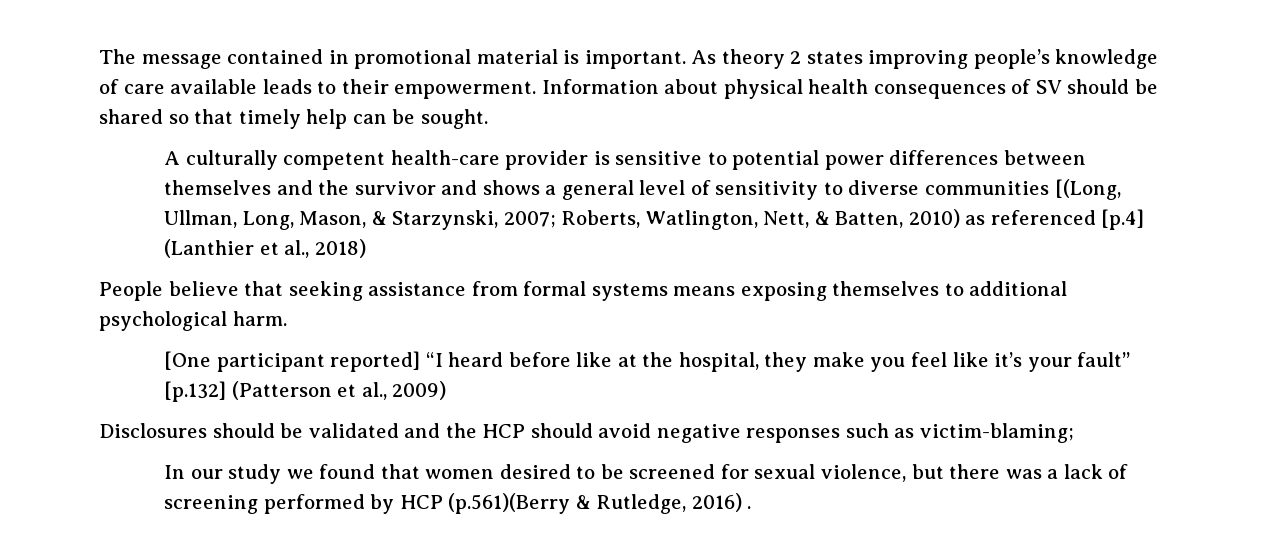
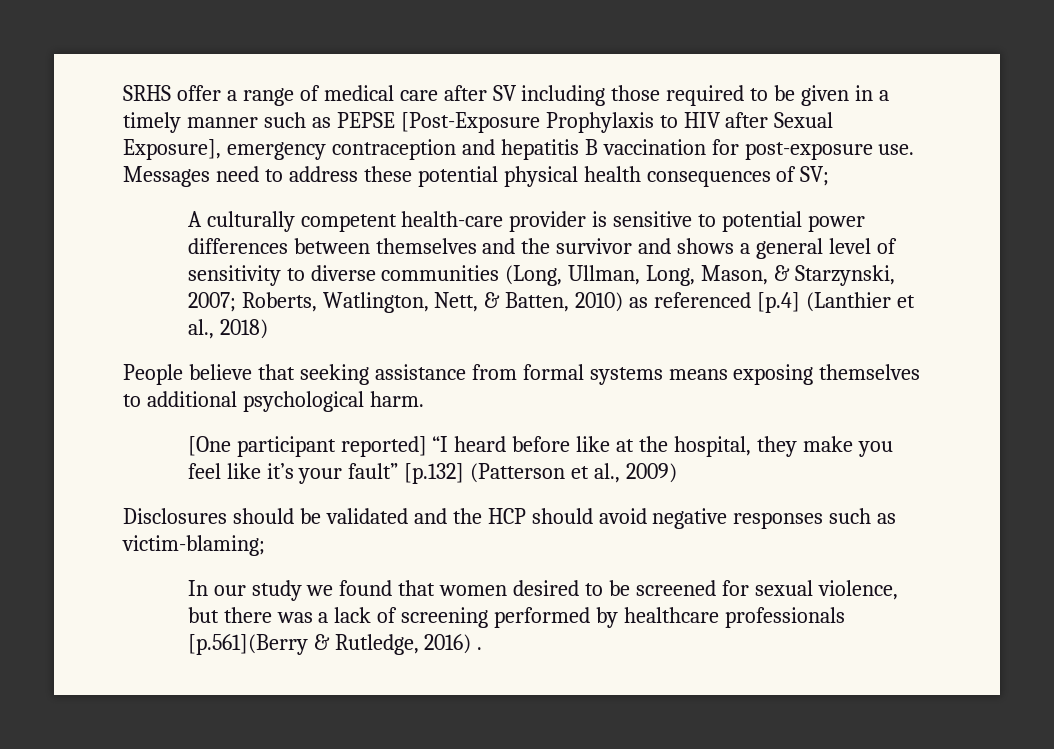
[99,49,1159,69] [99,79,1159,99] [99,109,488,129] The message contained in promotional material is important. As theory 2 states improving people’s knowledge of care available leads to their empowerment. Information about physical health consequences of SV should be shared so that timely help can be sought. -> [123,85,890,106] [123,112,834,133] [123,139,915,160] [123,166,830,187] SRHS offer a range of medical care after SV including those required to be given in a timely manner such as PEPSE [Post-Exposure Prophylaxis to HIV after Sexual Exposure], emergency contraception and hepatitis B vaccination for post-exposure use. Messages need to address these potential physical health consequences of SV;
[1054,179,1121,200] [(Long, -> [505,265,563,286] (Long,
[399,493,571,514] HCP (p.561)(Berry -> [624,607,846,628] [187,634,308,655] healthcare professionals [p.561](Berry

